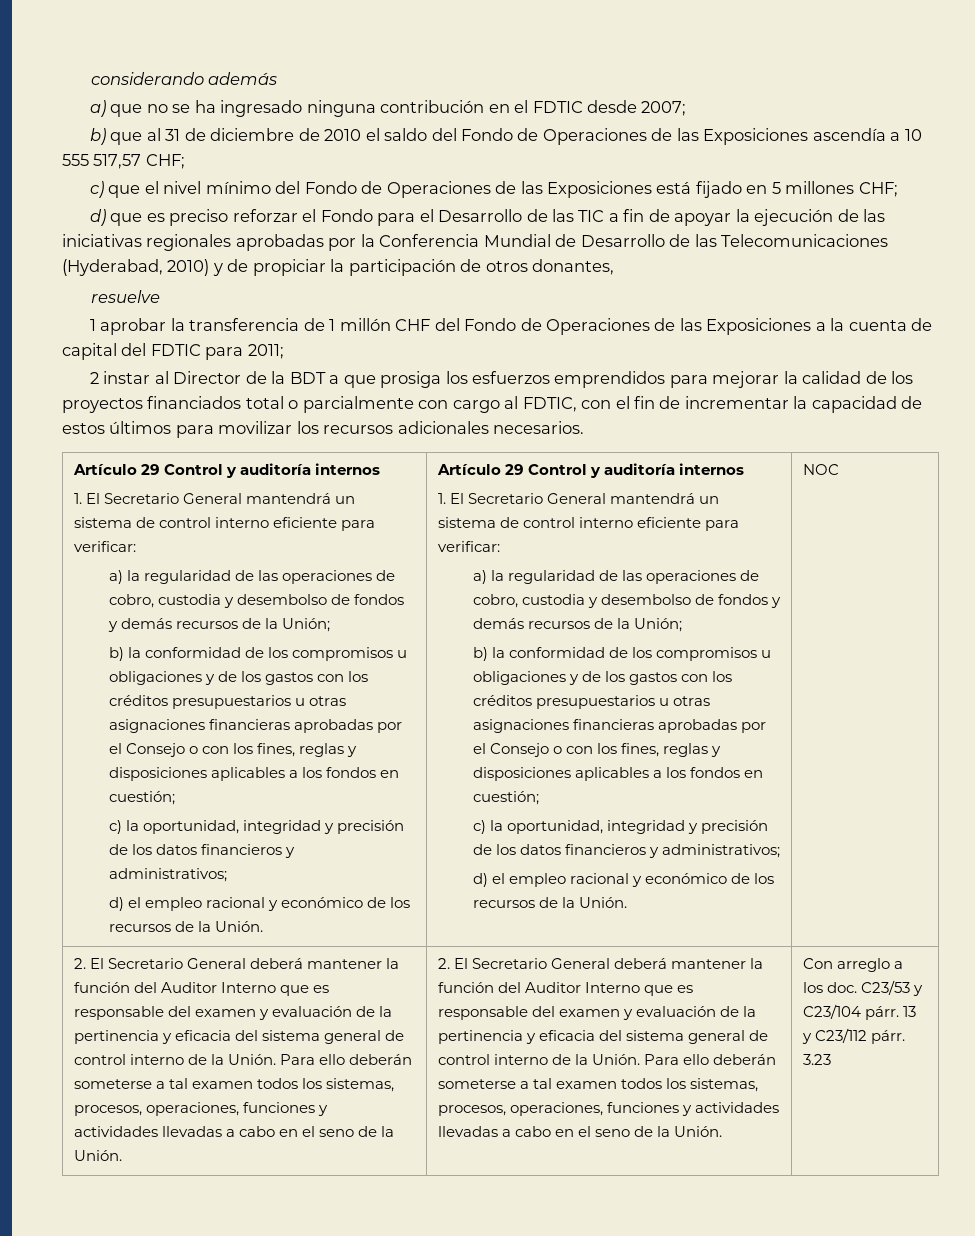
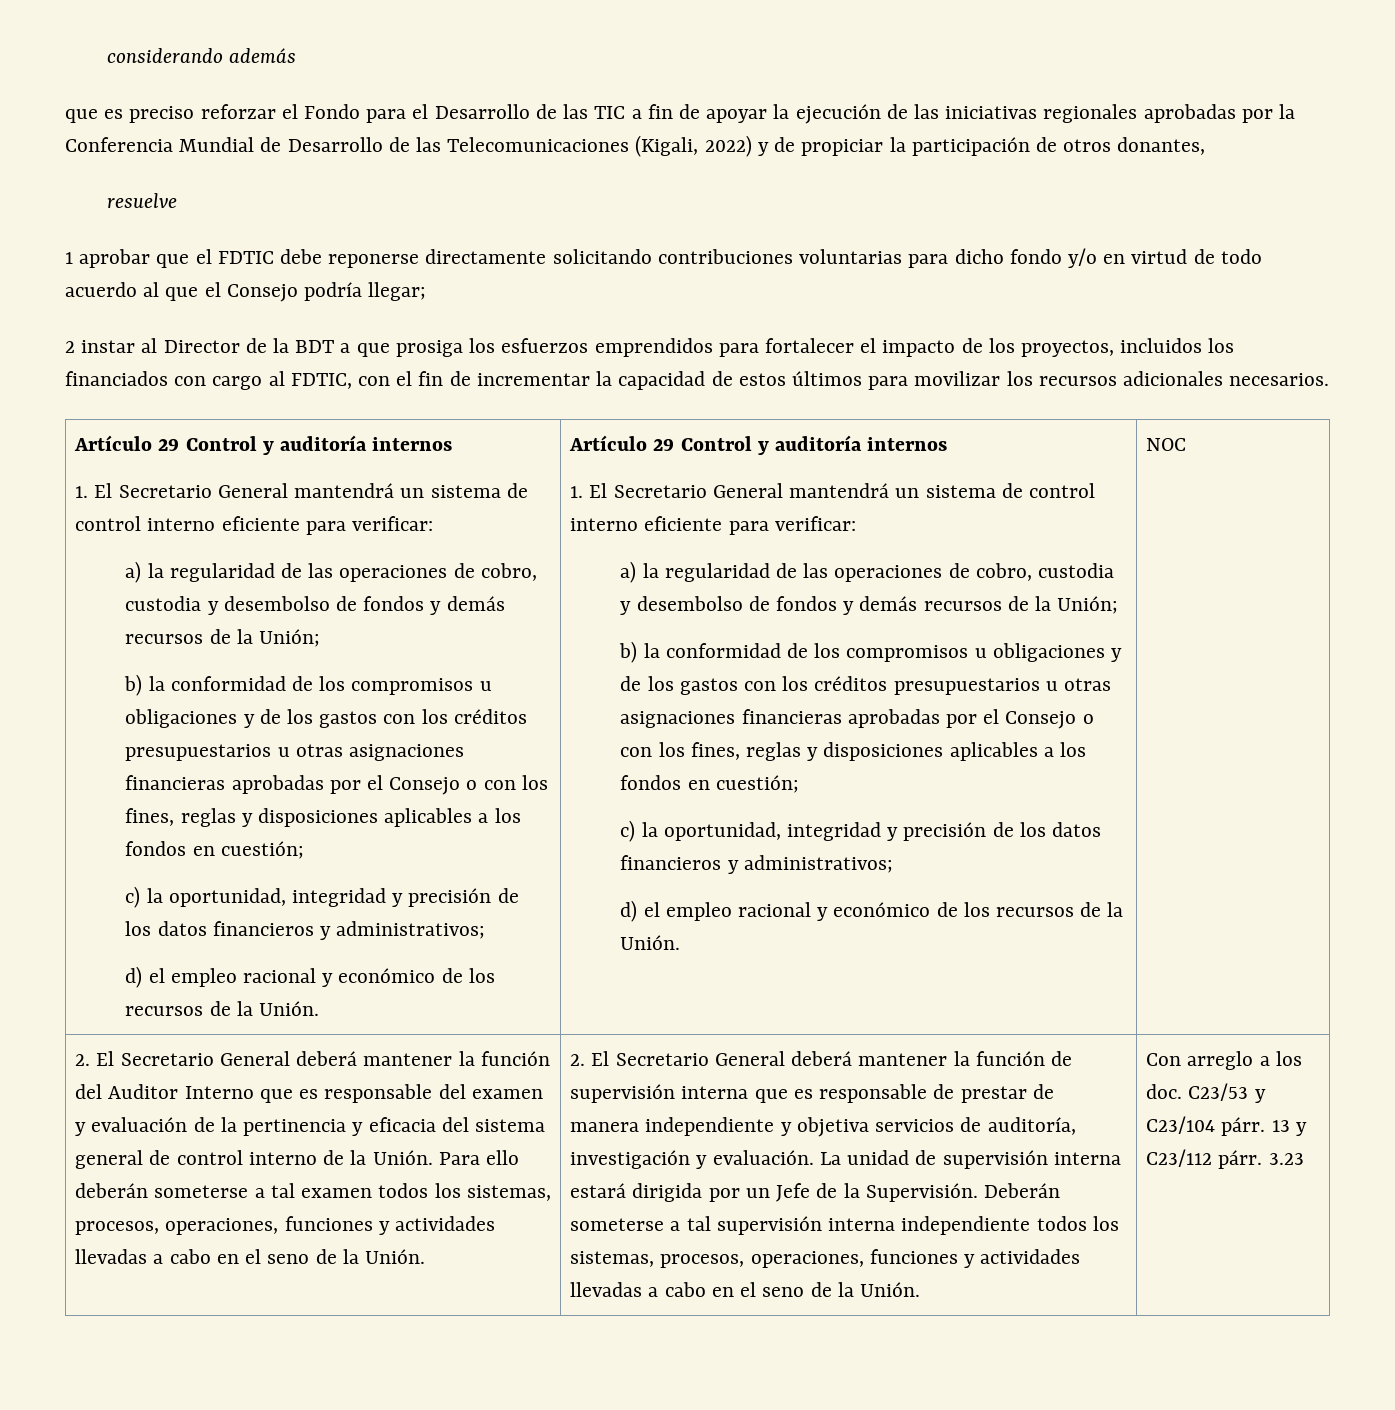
[89,100,687,117] [89,128,922,145] [62,154,185,169] [89,181,898,198] [89,209,106,226] a) que no se ha ingresado ninguna contribución en el FDTIC desde 2007; // b) que al 31 de diciembre de 2010 el saldo del Fondo de Operaciones de las Exposiciones ascendía a 10 555 517,57 CHF; // c) que el nivel mínimo del Fondo de Operaciones de las Exposiciones está fijado en 5 millones CHF; // d) -> (296, 55) none
[62,259,210,276] (Hyderabad, 2010) -> [635,135,752,157] (Kigali, 2022)
[170,318,933,335] [62,343,284,360] la transferencia de 1 millón CHF del Fondo de Operaciones de las Exposiciones a la cuenta de capital del FDTIC para 2011; -> [156,248,1262,268] [65,282,427,302] que el FDTIC debe reponerse directamente solicitando contribuciones voluntarias para dicho fondo y/o en virtud de todo acuerdo al que el Consejo podría llegar;
[712,371,914,388] [62,396,414,413] mejorar la calidad de los proyectos financiados total o parcialmente -> [764,338,1235,357] [65,371,168,386] fortalecer el impacto de los proyectos, incluidos los financiados
[498,982,694,996] [438,1006,757,1020] [438,1030,769,1044] [438,1054,777,1065] [438,1078,618,1089] del Auditor Interno que es responsable del examen y evaluación de la pertinencia y eficacia del sistema general de control interno de la Unión. Para ello deberán someterse a tal examen -> [1050,1051,1072,1066] [570,1084,1054,1103] [570,1117,1076,1137] [570,1150,1121,1169] [570,1183,1060,1202] [570,1216,1031,1235] de supervisión interna que es responsable de prestar de manera independiente y objetiva servicios de auditoría, investigación y evaluación. La unidad de supervisión interna estará dirigida por un Jefe de la Supervisión. Deberán someterse a tal supervisión interna independiente

